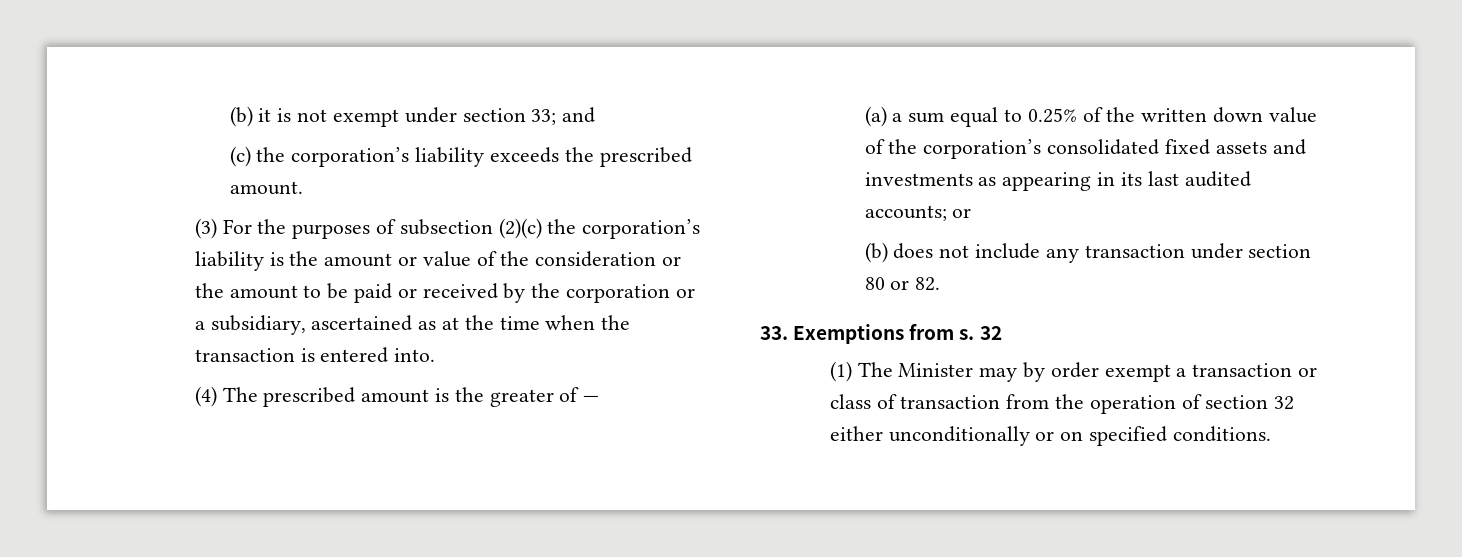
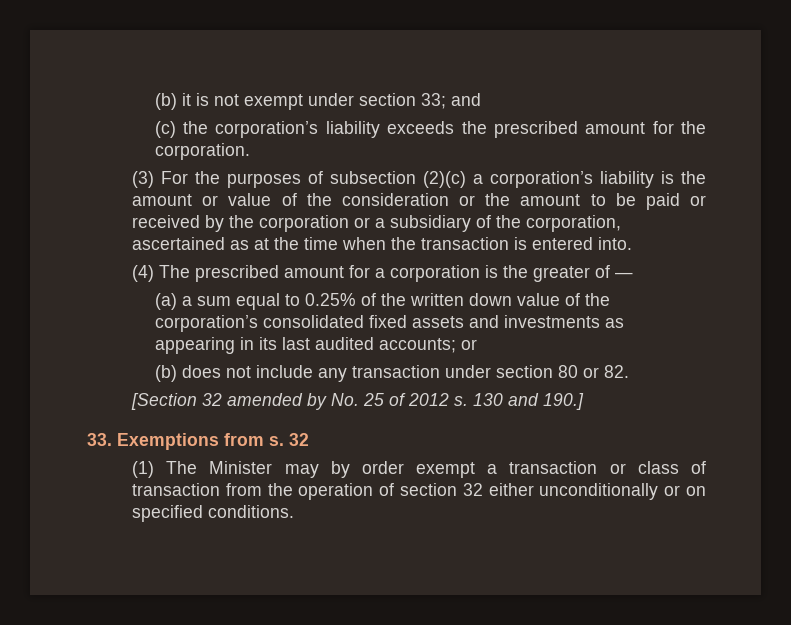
[229,181,303,195] amount. -> [585,121,706,134] [154,143,250,160] amount for the corporation.
[547,219,577,234] the -> [473,174,484,184] a
[210,315,306,335] subsidiary, -> [390,215,622,232] subsidiary of the corporation,
(430, 396) none -> [349,265,481,282] for a corporation
(941, 284) none -> [131,393,585,410] // [Section 32 amended by No. 25 of 2012 s. 130 and 190.]

